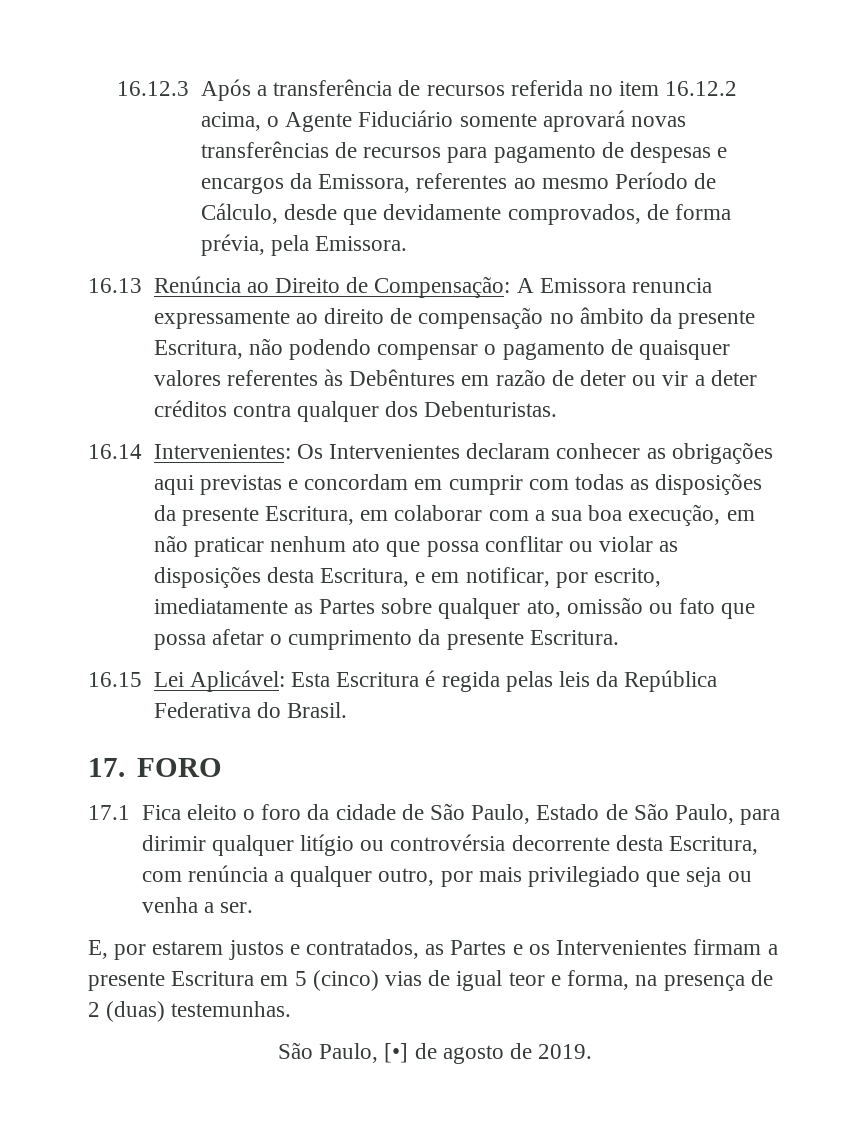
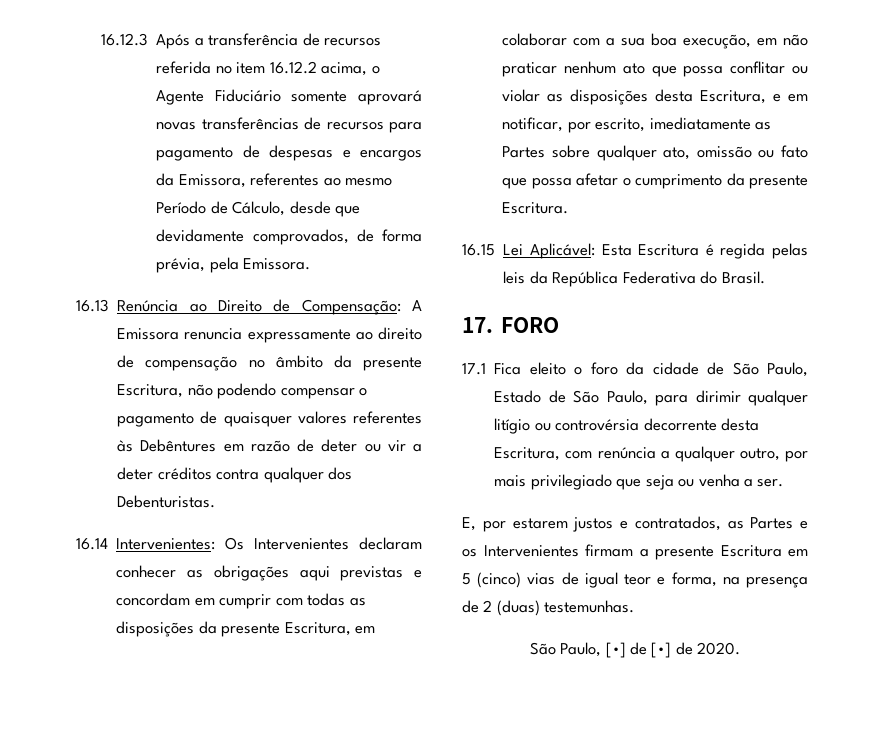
[442,1043,593,1064] agosto de 2019. -> [651,642,741,658] [•] de 2020.

